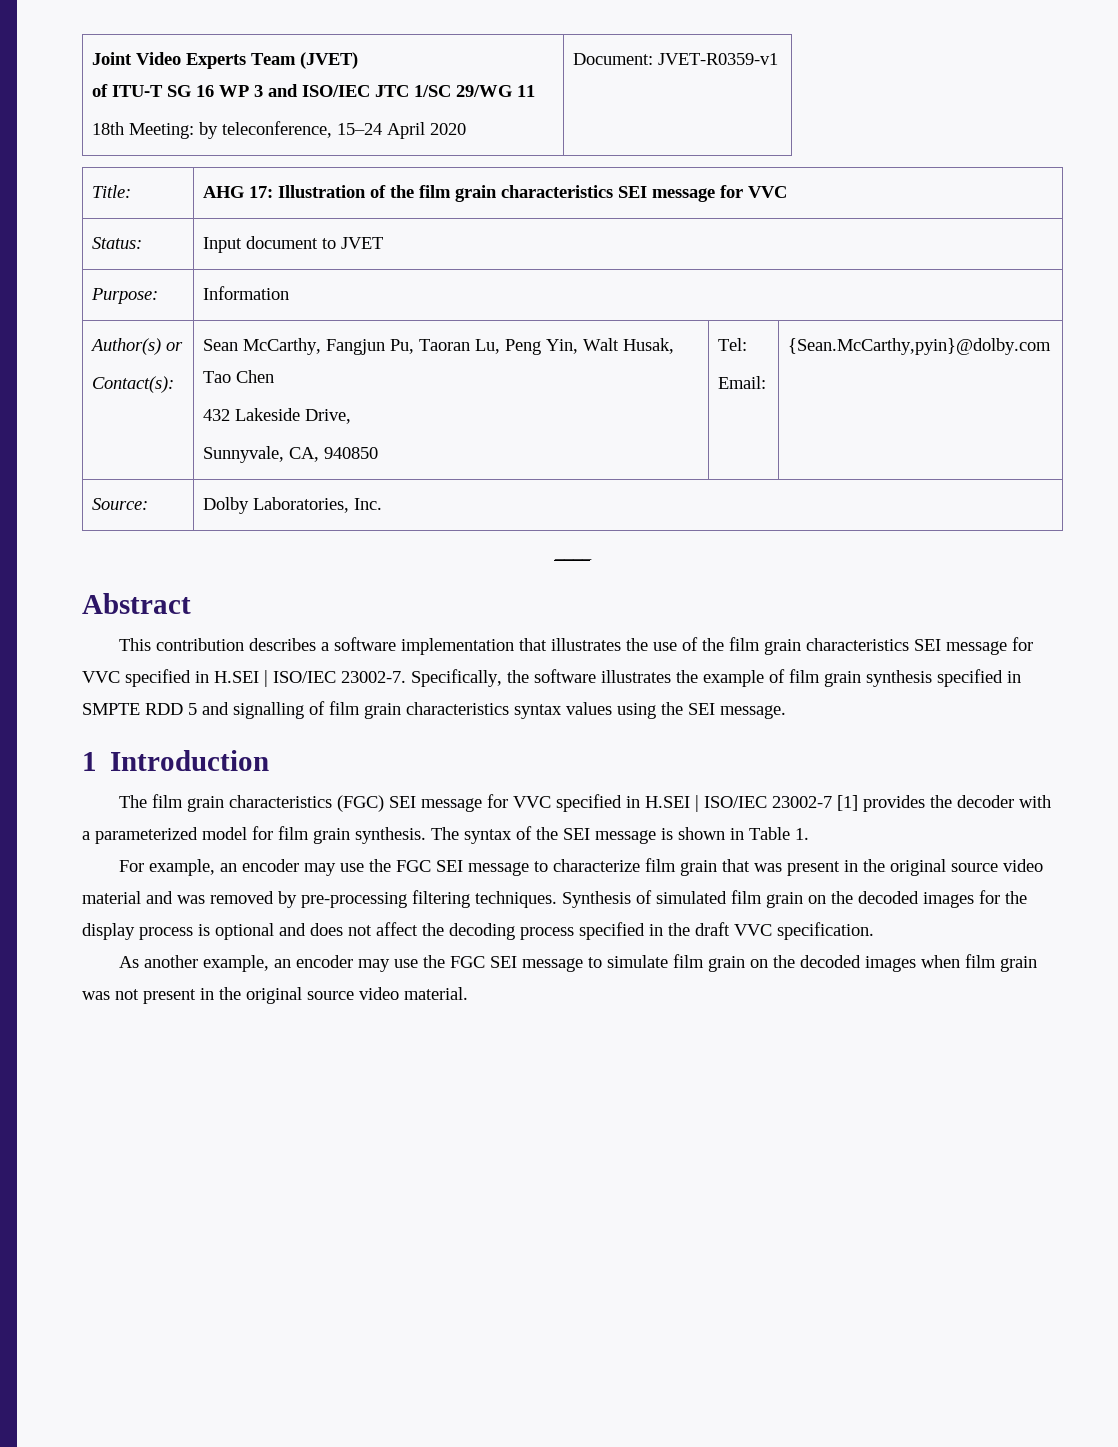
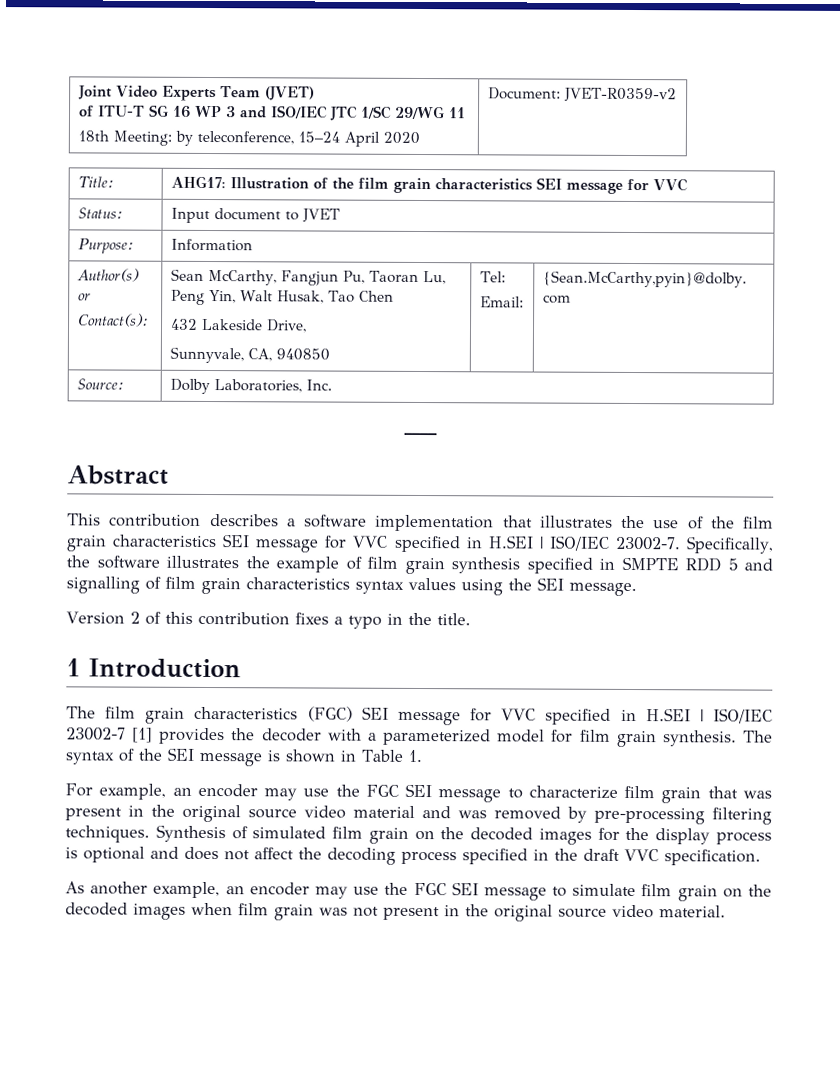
[658,53,779,65] JVET-R0359-v1 -> [563,87,677,103] JVET-R0359-v2
[203,186,274,198] AHG 17: -> [170,175,226,189] AHG17:
(786, 712) none -> [66,611,471,629] // Version 2 of this contribution fixes a typo in the title.

